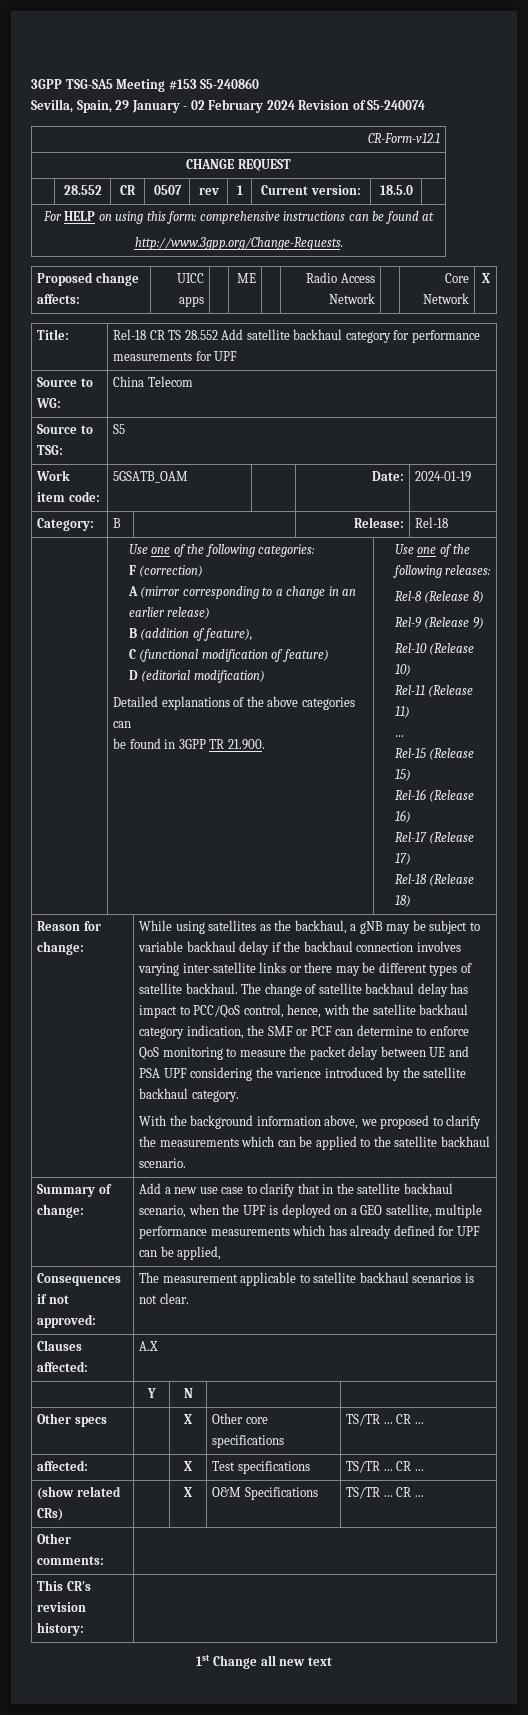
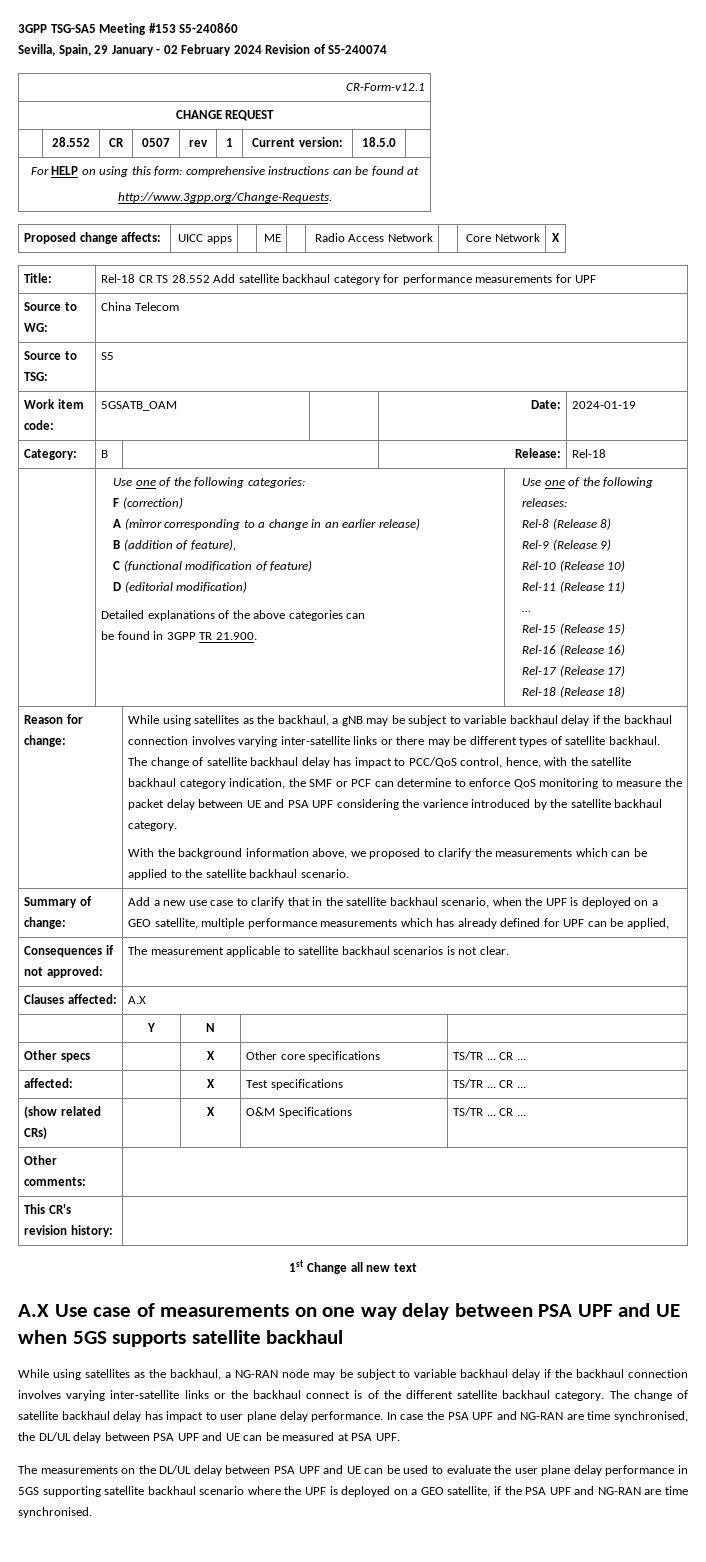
(332, 1661) none -> [18,1303,680,1320] [18,1330,344,1347] [18,1369,689,1380] [18,1390,688,1401] [18,1411,688,1422] [18,1432,400,1443] [18,1465,688,1476] [18,1486,688,1497] [18,1507,92,1518] // A.X Use case of measurements on one way delay between PSA UPF and UE when 5GS supports satellite backhaul // While using satellites as the backhaul, a NG-RAN node may be subject to variable backhaul delay if the backhaul connection involves varying inter-satellite links or the backhaul connect is of the different satellite backhaul category. The change of satellite backhaul delay has impact to user plane delay performance. In case the PSA UPF and NG-RAN are time synchronised, the DL/UL delay between PSA UPF and UE can be measured at PSA UPF. // The measurements on the DL/UL delay between PSA UPF and UE can be used to evaluate the user plane delay performance in 5GS supporting satellite backhaul scenario where the UPF is deployed on a GEO satellite, if the PSA UPF and NG-RAN are time synchronised.

